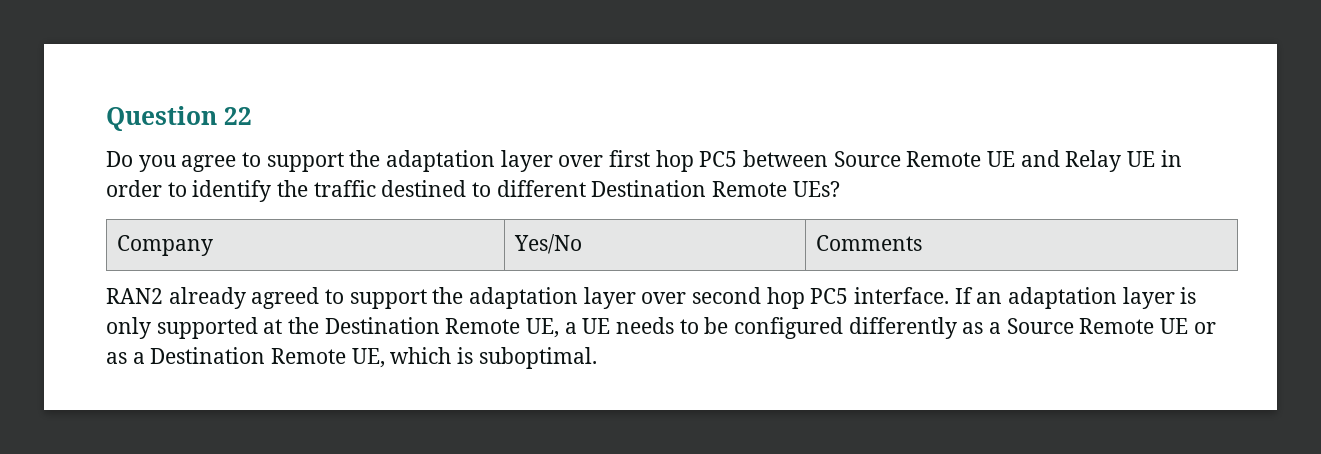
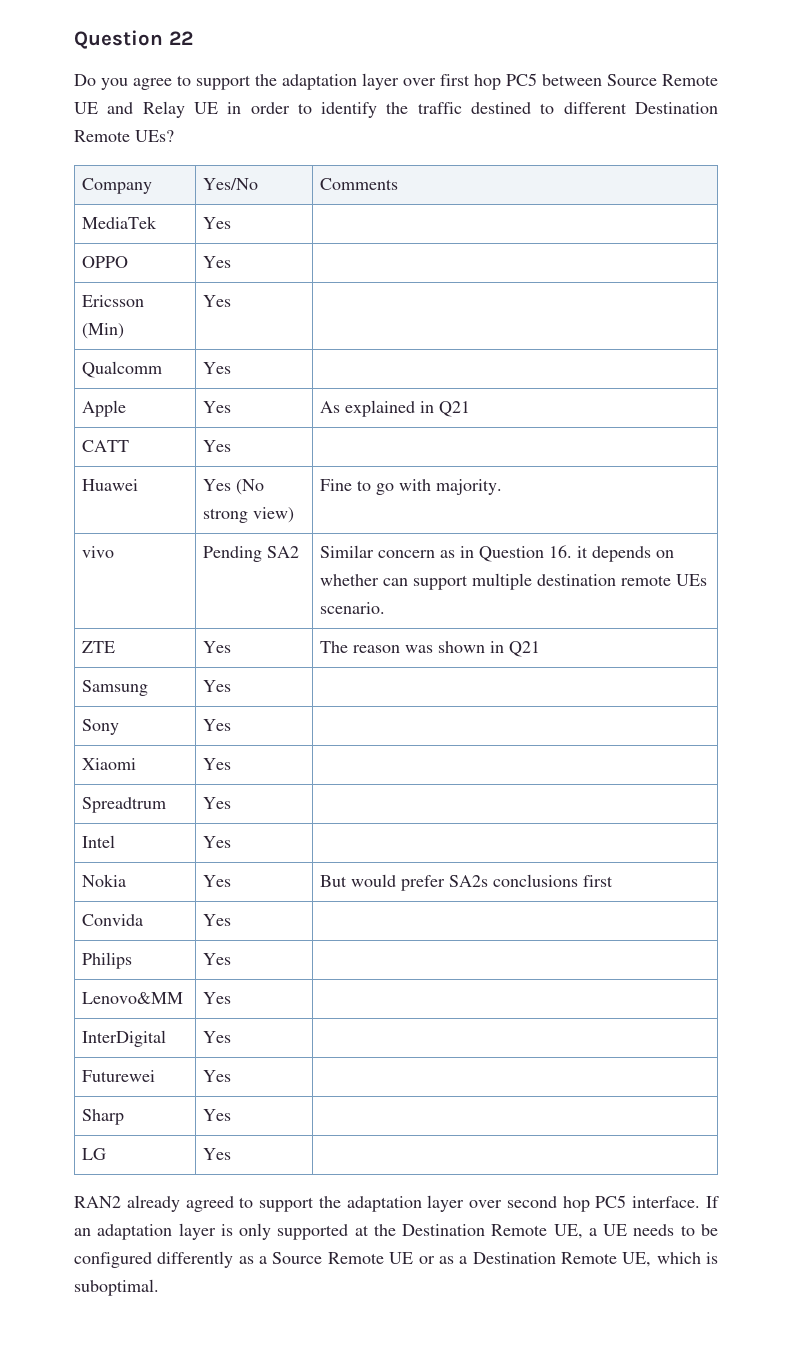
(922, 243) none -> [82,216,158,229] [203,217,232,229] [82,256,129,268] [203,256,232,268] [82,295,145,307] [82,323,125,339] [203,295,232,307] [82,361,163,378] [203,362,232,374] [82,400,127,417] [203,401,232,413] [320,400,471,417] [82,440,130,452] [203,440,232,452] [82,479,139,491] [203,479,265,495] [203,507,295,523] [320,479,503,495] [82,546,115,558] [203,546,300,562] [320,545,675,562] [320,573,708,590] [320,602,386,614] [82,641,116,653] [203,641,232,653] [320,641,541,657] [82,680,149,696] [203,680,232,692] [82,719,120,735] [203,719,232,731] [82,758,137,770] [203,758,232,770] [82,797,167,813] [203,797,232,809] [82,835,116,848] [203,836,232,848] [82,874,127,887] [203,875,232,887] [320,874,614,891] [82,914,144,926] [203,914,232,926] [82,952,133,969] [203,953,232,965] [82,992,184,1004] [203,992,232,1004] [82,1030,167,1047] [203,1031,232,1043] [82,1070,156,1082] [203,1070,232,1082] [82,1109,125,1125] [203,1109,232,1121] [82,1148,107,1160] [203,1148,232,1160] // MediaTek | Yes | // OPPO | Yes | // Ericsson (Min) | Yes | // Qualcomm | Yes | // Apple | Yes | As explained in Q21 // CATT | Yes | // Huawei | Yes (No strong view) | Fine to go with majority. // vivo | Pending SA2 | Similar concern as in Question 16. it depends on whether can support multiple destination remote UEs scenario. // ZTE | Yes | The reason was shown in Q21 // Samsung | Yes | // Sony | Yes | // Xiaomi | Yes | // Spreadtrum | Yes | // Intel | Yes | // Nokia | Yes | But would prefer SA2s conclusions first // Convida | Yes | // Philips | Yes | // Lenovo&MM | Yes | // InterDigital | Yes | // Futurewei | Yes | // Sharp | Yes | // LG | Yes |

